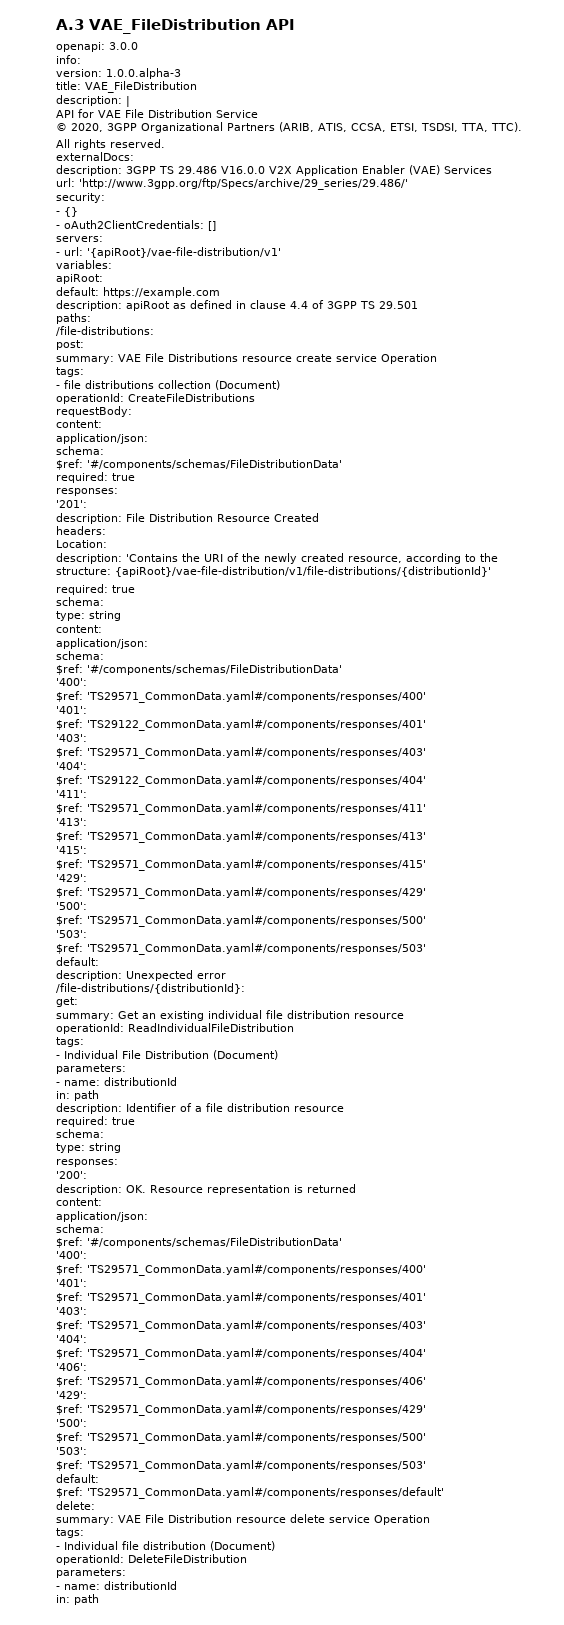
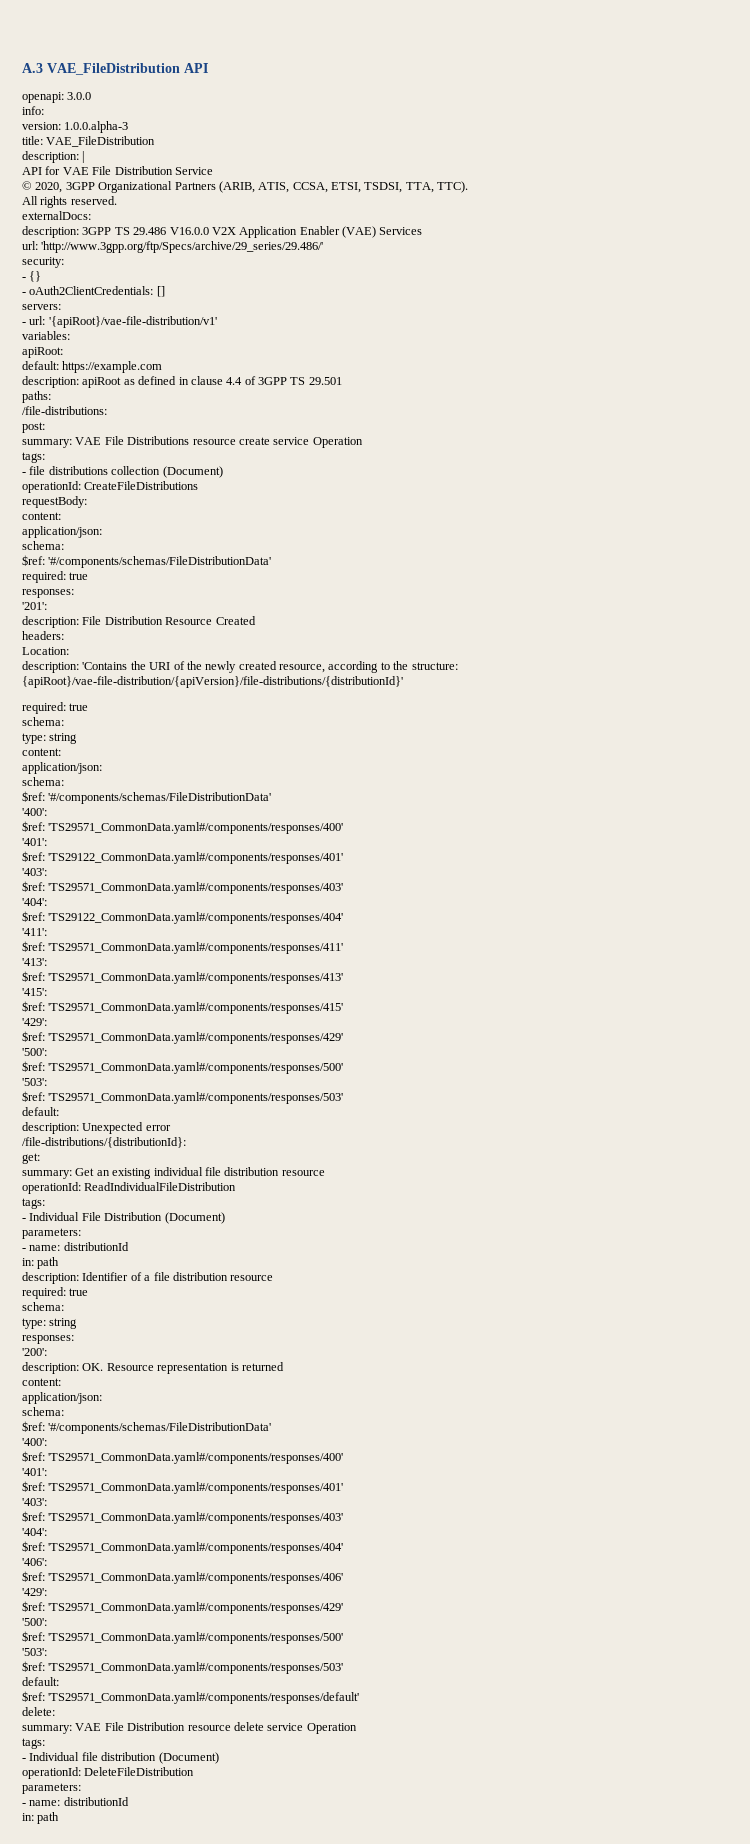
[115,566,491,577] {apiRoot}/vae-file-distribution/v1/file-distributions/{distributionId}' -> [22,676,403,688] {apiRoot}/vae-file-distribution/{apiVersion}/file-distributions/{distributionId}'

